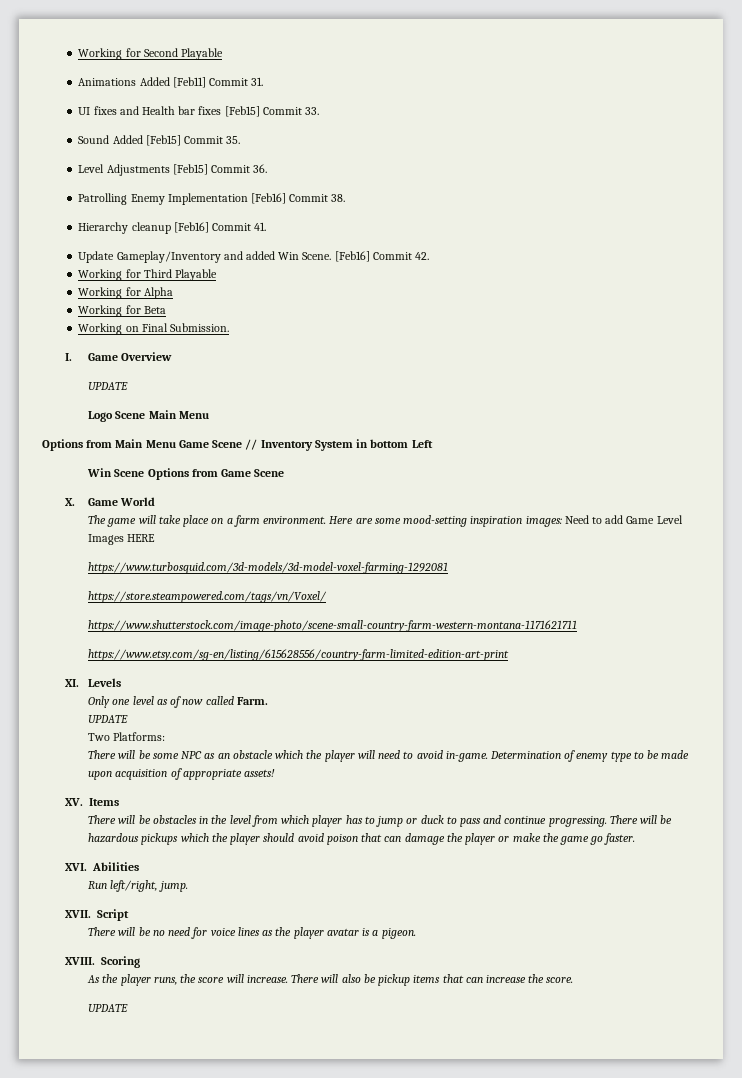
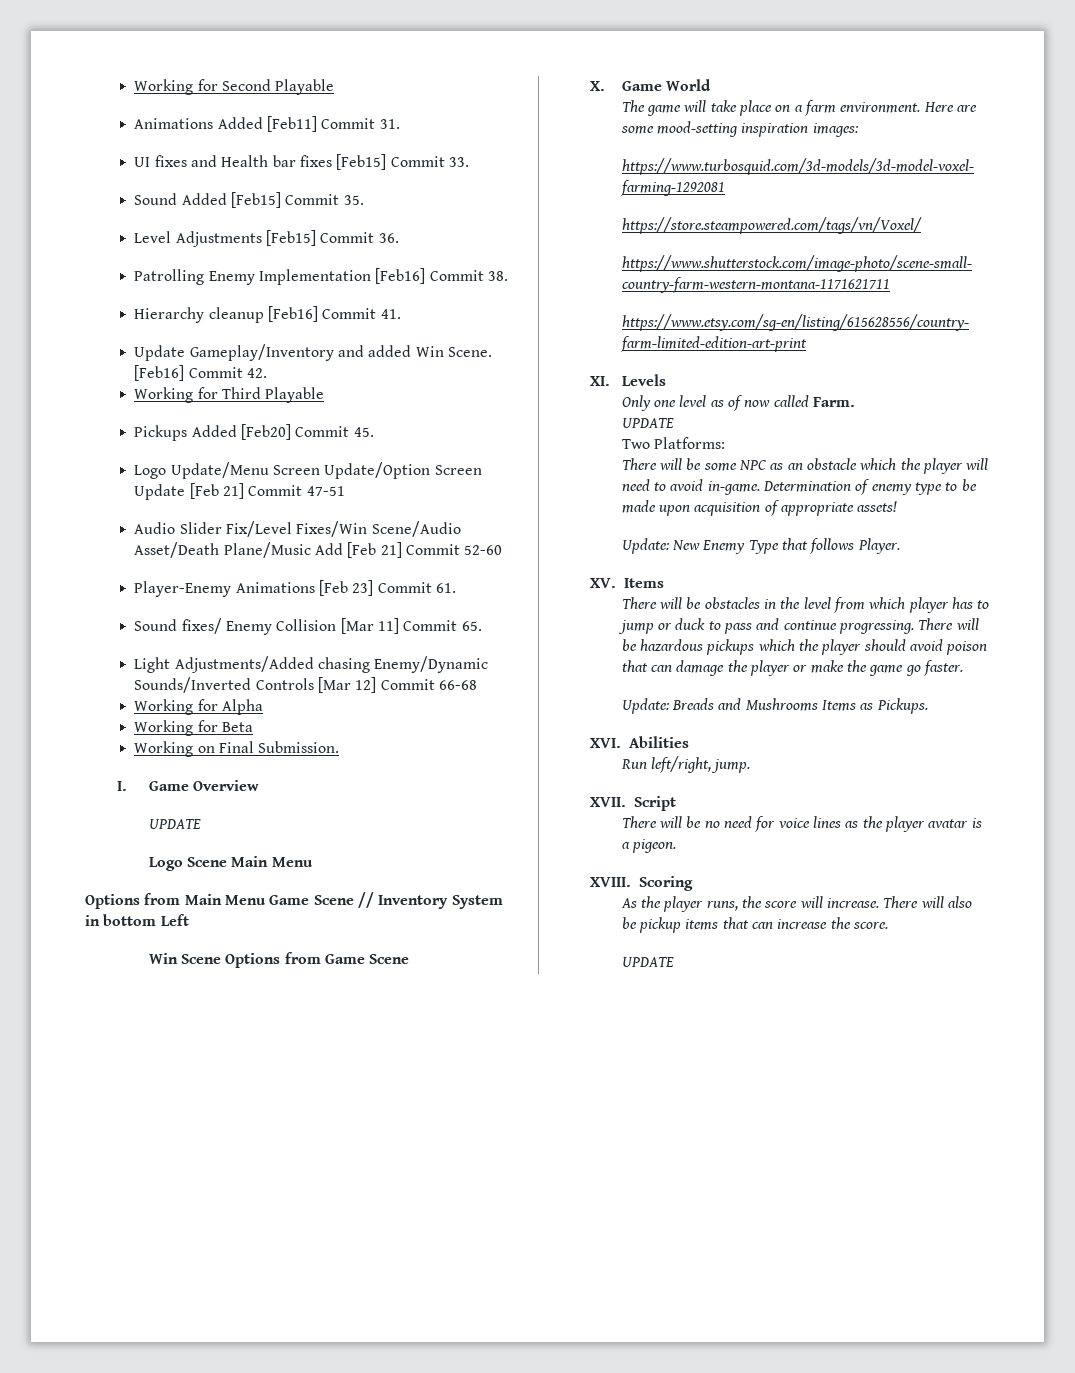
(217, 275) none -> [134,424,374,441] [134,462,482,479] [134,483,345,500] [134,521,461,537] [134,542,503,558] [134,580,457,597] [134,618,482,635] [134,656,489,673] [134,677,478,693] // Pickups Added [Feb20] Commit 45. // Logo Update/Menu Screen Update/Option Screen Update [Feb 21] Commit 47-51 // Audio Slider Fix/Level Fixes/Win Scene/Audio Asset/Death Plane/Music Add [Feb 21] Commit 52-60 // Player-Enemy Animations [Feb 23] Commit 61. // Sound fixes/ Enemy Collision [Mar 11] Commit 65. // Light Adjustments/Added chasing Enemy/Dynamic Sounds/Inverted Controls [Mar 12] Commit 66-68
[564,515,683,524] [88,534,156,545] Need to add Game Level Images HERE -> (859, 130) none
(276, 773) none -> [621,538,900,554] // Update: New Enemy Type that follows Player.
(636, 839) none -> [621,698,928,714] // Update: Breads and Mushrooms Items as Pickups.

